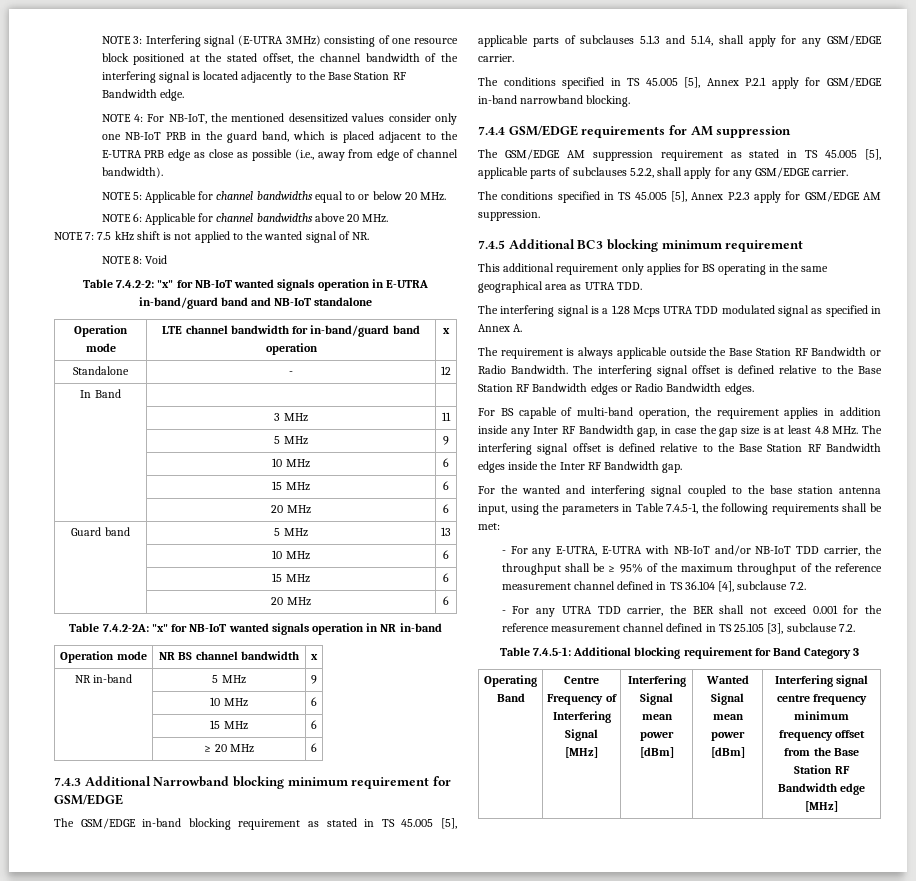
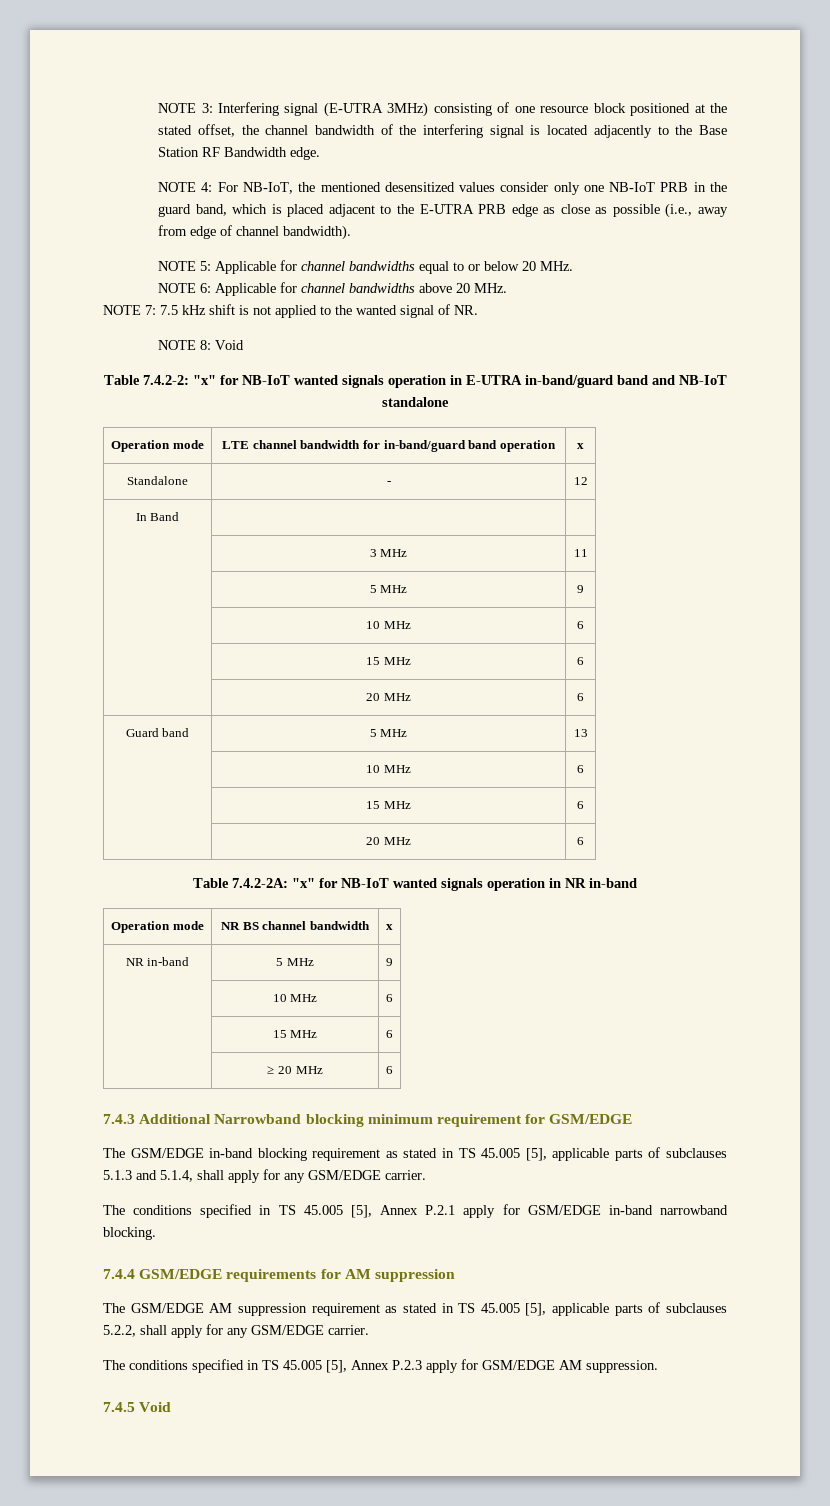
[508,239,804,252] [478,263,829,275] [478,281,642,293] [478,305,882,317] [478,324,523,332] [478,347,881,359] [478,365,882,377] [478,383,754,395] [478,407,881,419] [478,425,882,437] [478,443,881,455] [478,461,683,473] [478,485,881,497] [478,503,883,515] [478,523,500,530] [501,545,882,557] [501,563,882,575] [501,581,806,592] [501,605,882,617] [501,623,855,634] [499,647,860,659] [484,675,537,687] [496,693,525,702] [564,676,599,684] [547,694,617,705] [552,711,611,723] [565,729,598,741] [565,747,598,758] [627,675,686,687] [640,693,673,705] [641,714,673,720] [640,731,674,741] [639,747,674,758] [705,675,749,684] [711,693,744,705] [712,714,744,720] [711,731,745,741] [710,747,745,758] [774,675,869,687] [776,694,868,705] [794,711,849,720] [778,730,866,741] [784,747,859,756] [794,765,850,774] [777,783,866,795] [805,801,838,812] Additional BC3 blocking minimum requirement // This additional requirement only applies for BS operating in the same geographical area as UTRA TDD. // The interfering signal is a 1.28 Mcps UTRA TDD modulated signal as specified in Annex A. // The requirement is always applicable outside the Base Station RF Bandwidth or Radio Bandwidth. The interfering signal offset is defined relative to the Base Station RF Bandwidth edges or Radio Bandwidth edges. // For BS capable of multi-band operation, the requirement applies in addition inside any Inter RF Bandwidth gap, in case the gap size is at least 4.8 MHz. The interfering signal offset is defined relative to the Base Station RF Bandwidth edges inside the Inter RF Bandwidth gap. // For the wanted and interfering signal coupled to the base station antenna input, using the parameters in Table 7.4.5-1, the following requirements shall be met: // - For any E-UTRA, E-UTRA with NB-IoT and/or NB-IoT TDD carrier, the throughput shall be ≥ 95% of the maximum throughput of the reference measurement channel defined in TS 36.104 [4], subclause 7.2. // - For any UTRA TDD carrier, the BER shall not exceed 0.001 for the reference measurement channel defined in TS 25.105 [3], subclause 7.2. // Table 7.4.5-1: Additional blocking requirement for Band Category 3 // Operating Band | Centre Frequency of Interfering Signal [MHz] | Interfering Signal mean power [dBm] | Wanted Signal mean power [dBm] | Interfering signal centre frequency minimum frequency offset from the Base Station RF Bandwidth edge [MHz] -> [139,1402,172,1412] Void

